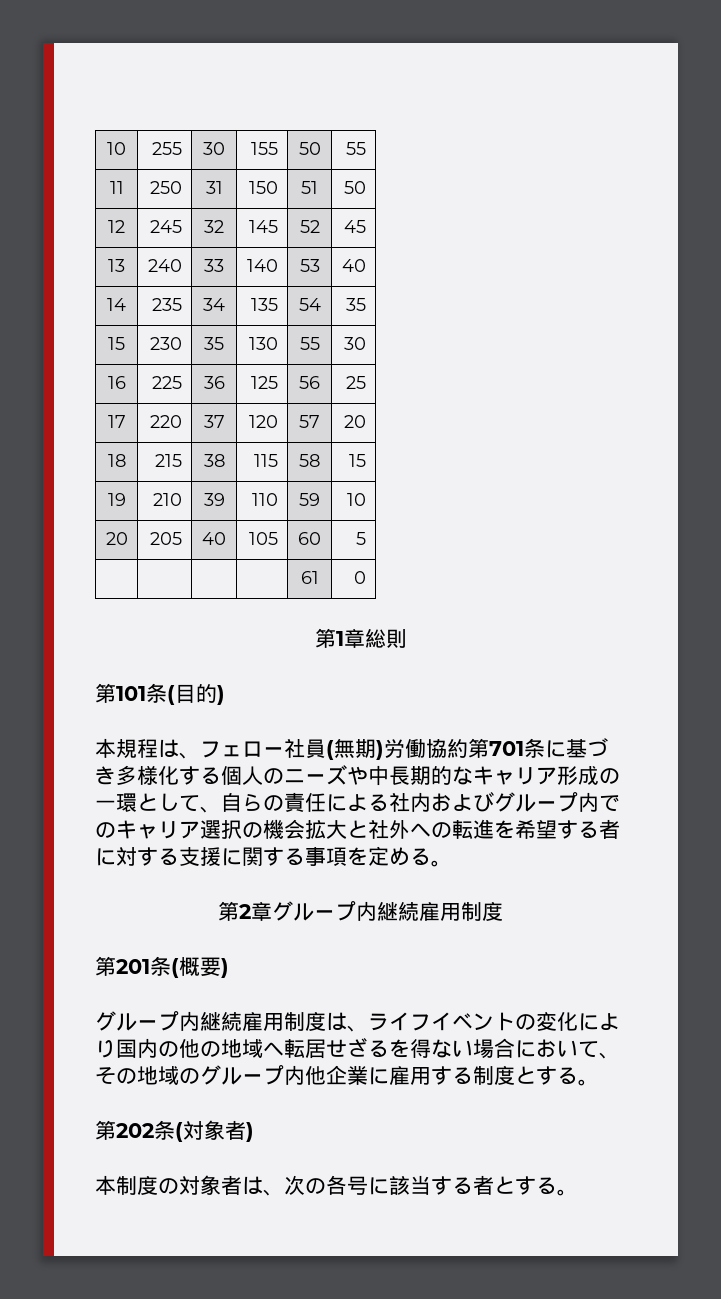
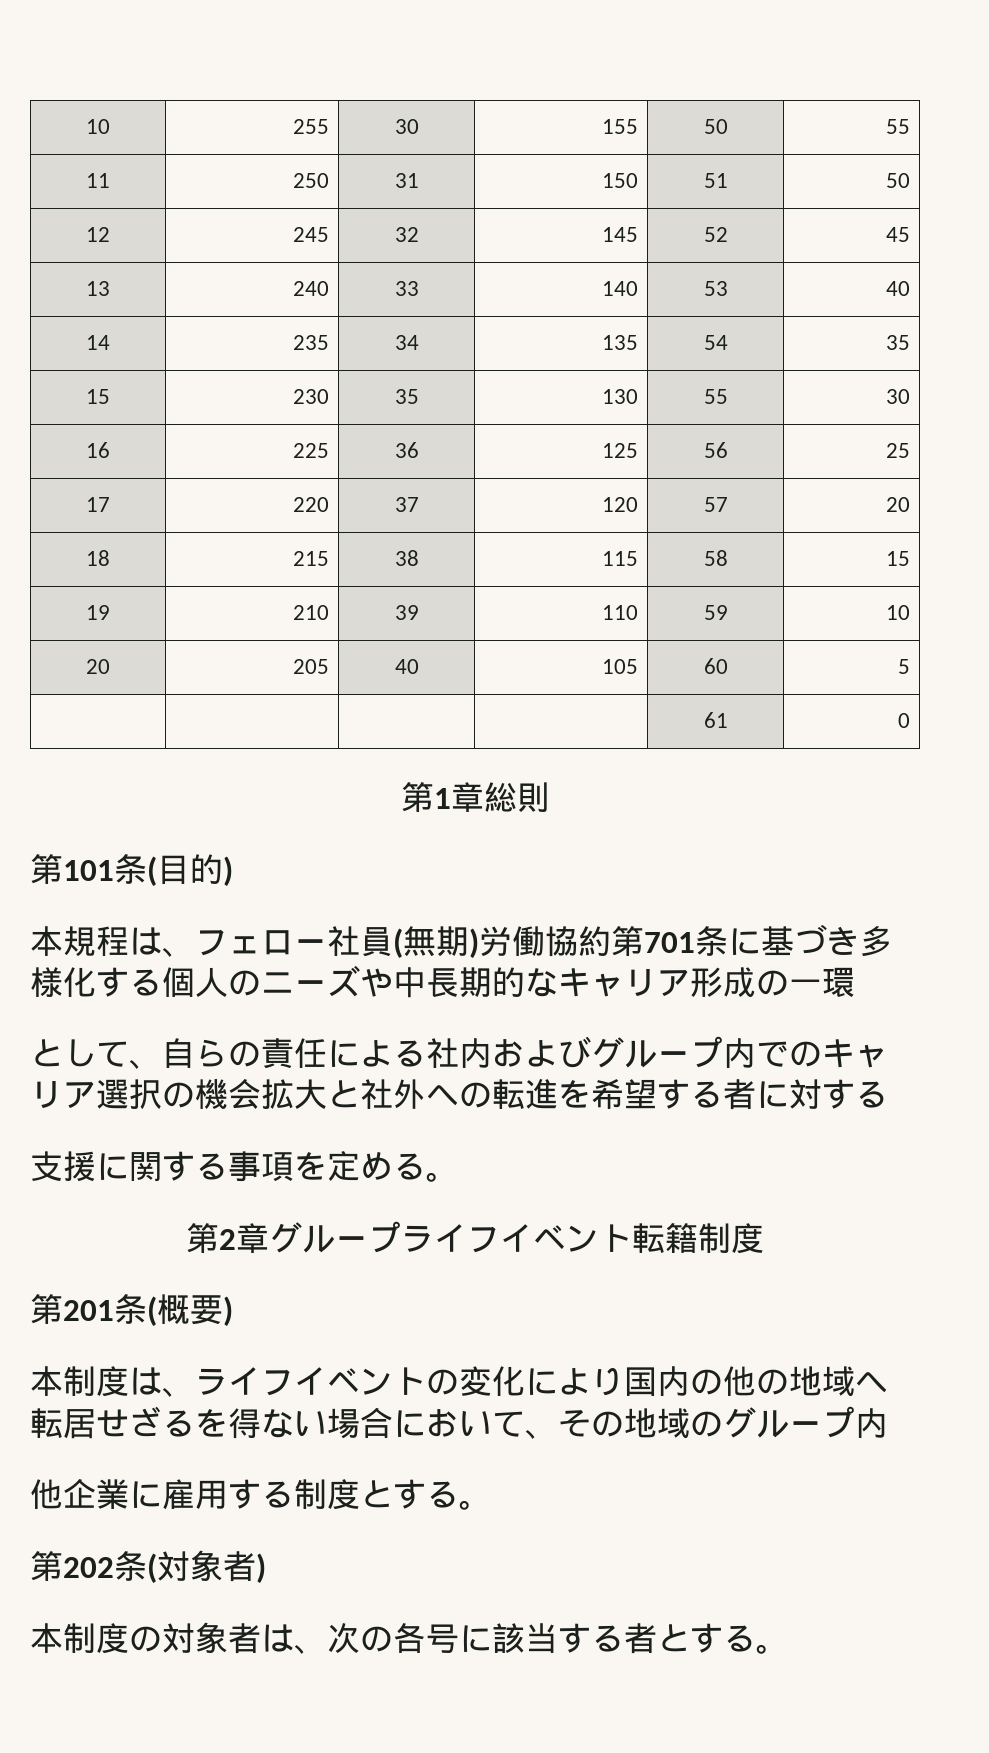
(137, 802) none -> (855, 982) //
(179, 856) none -> (888, 1094) //
[356,901,461,921] 内継続雇用 -> [401,1223,698,1253] ライフイベント転籍
[95,1011,284,1031] グループ内継続雇用 -> [30,1366,63,1396] 本
(305, 1075) none -> (888, 1423) //

